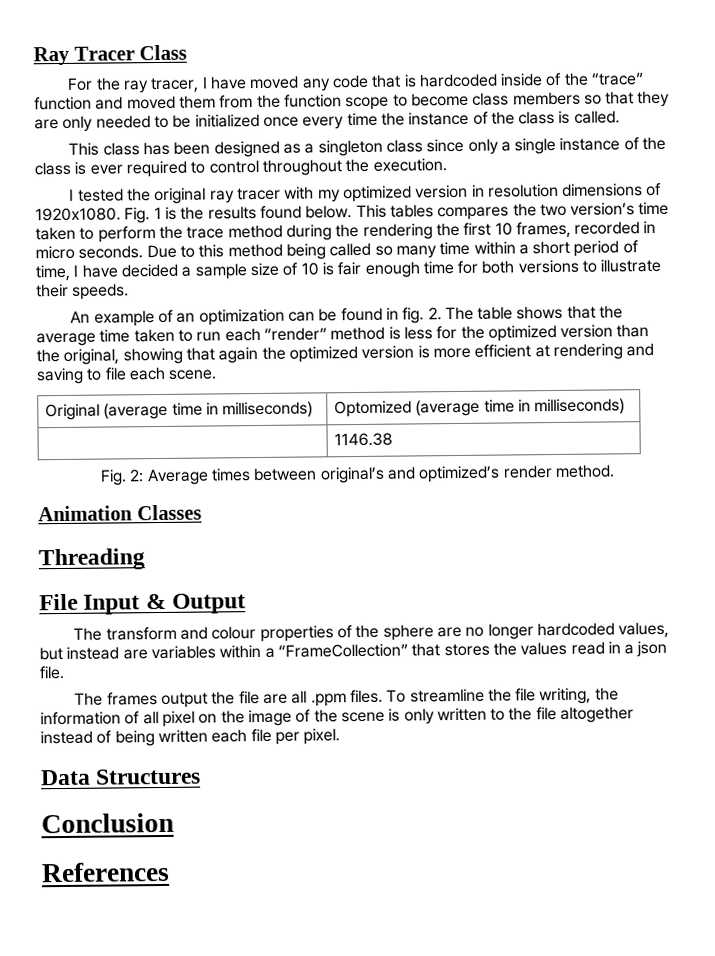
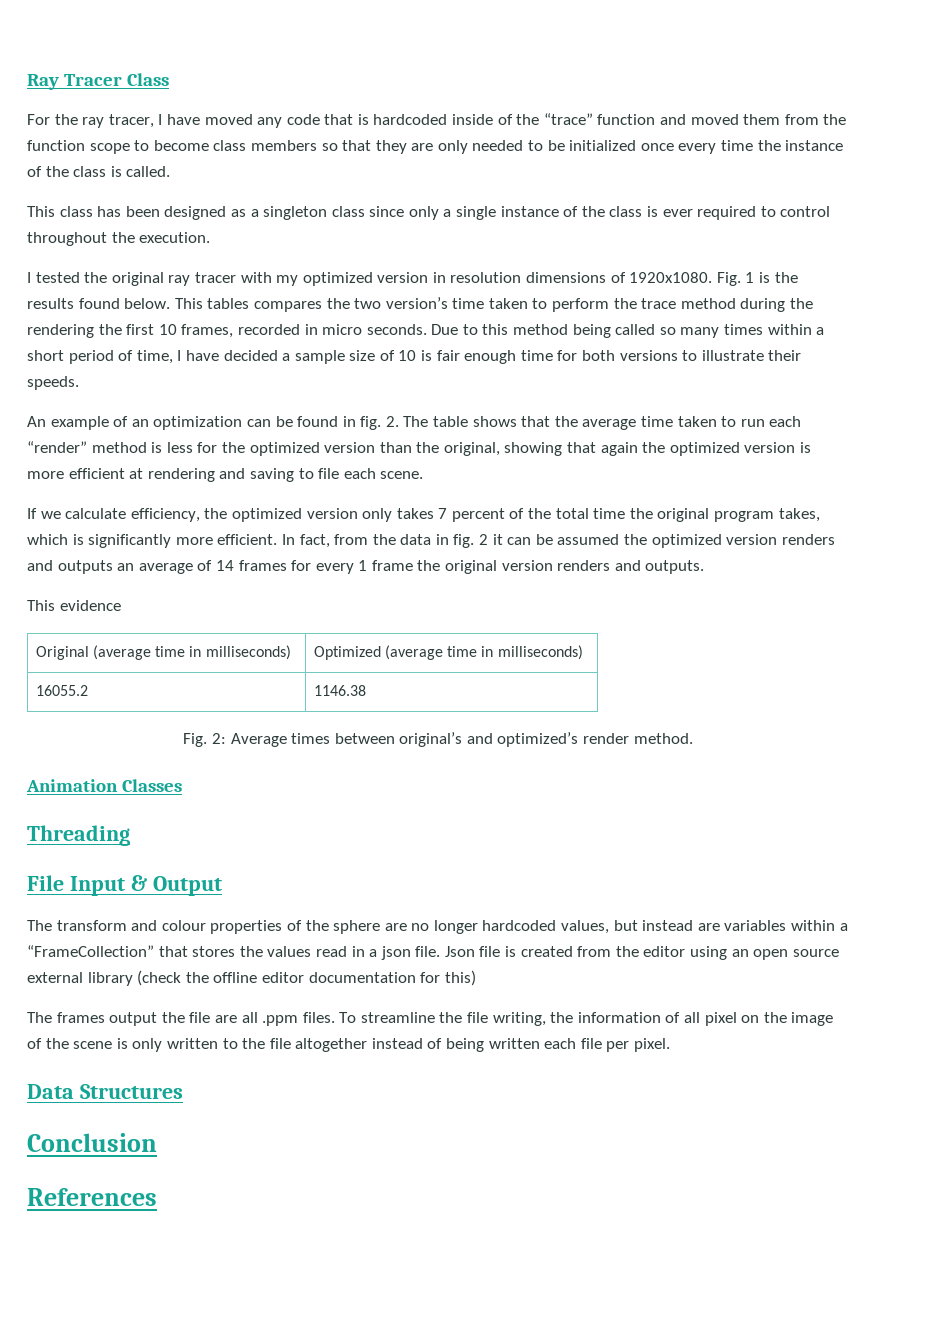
[439,241,471,256] time -> [724,324,764,335] times
(217, 374) none -> [27,508,820,522] [27,534,835,548] [27,560,705,574] [27,600,121,611] // If we calculate efficiency, the optimized version only takes 7 percent of the total time the original program takes, which is significantly more efficient. In fact, from the data in fig. 2 it can be assumed the optimized version renders and outputs an average of 14 frames for every 1 frame the original version renders and outputs. // This evidence
[334,400,413,418] Optomized -> [313,646,381,660] Optimized
(626, 407) none -> [35,685,88,696] 16055.2
(65, 672) none -> [444,946,839,960] [27,970,476,986] Json file is created from the editor using an open source external library (check the offline editor documentation for this)

